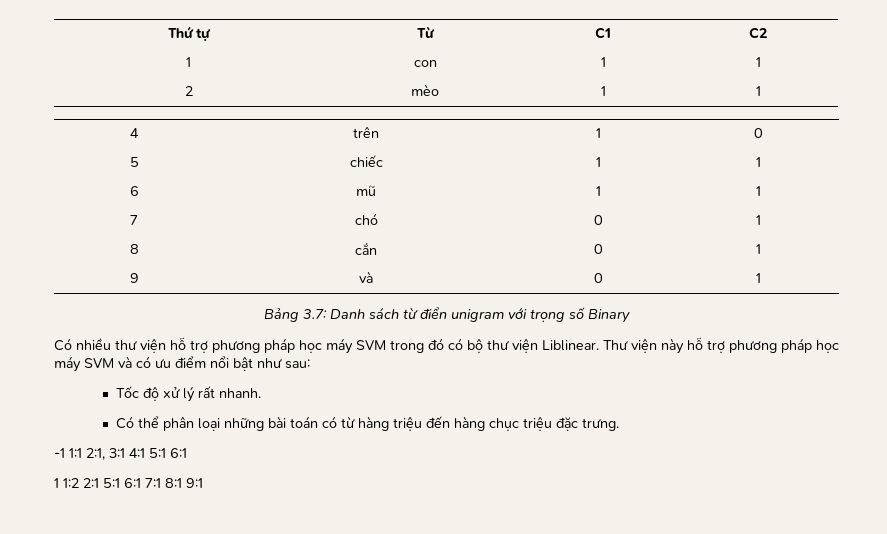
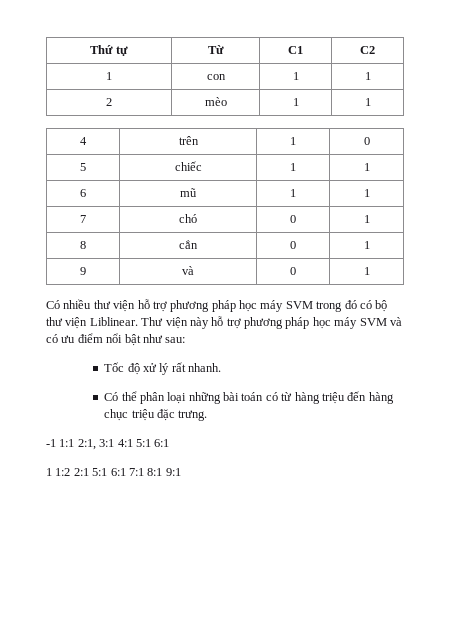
[264,307,630,323] // Bảng 3.7: Danh sách từ điển unigram với trọng số Binary -> (370, 271) none

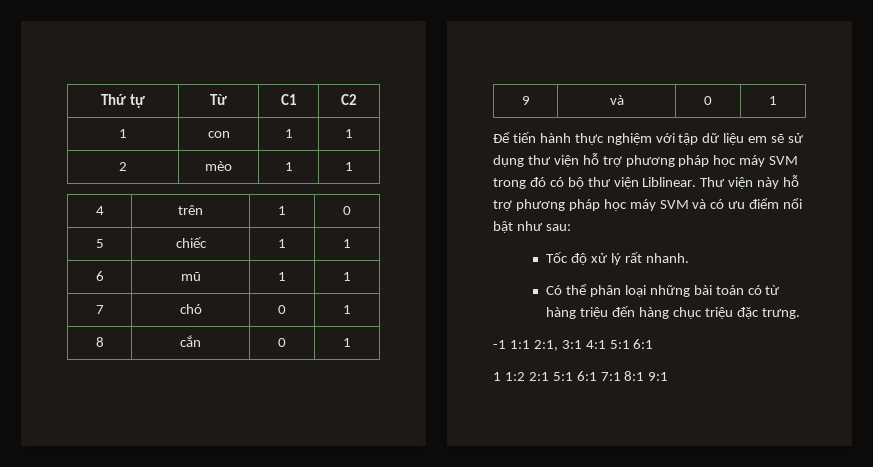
[46,299,92,309] Có nhiều -> [493,132,805,145] [493,155,524,167] Để tiến hành thực nghiệm với tập dữ liệu em sẽ sử dụng

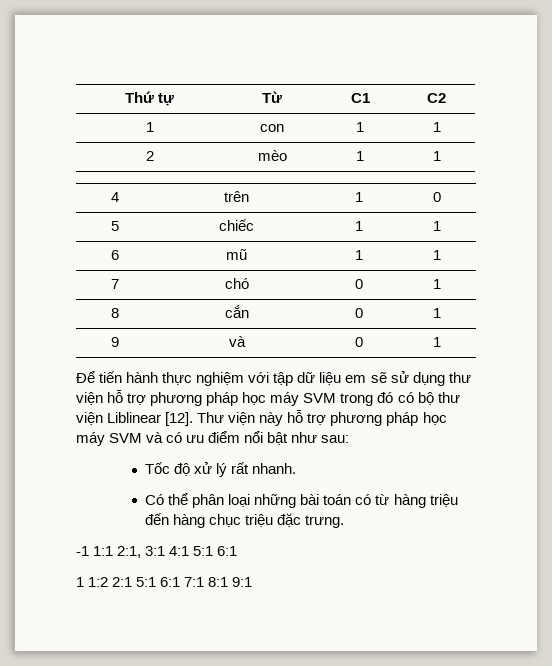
[642,177,697,187] Liblinear. -> [107,412,194,426] Liblinear [12].

